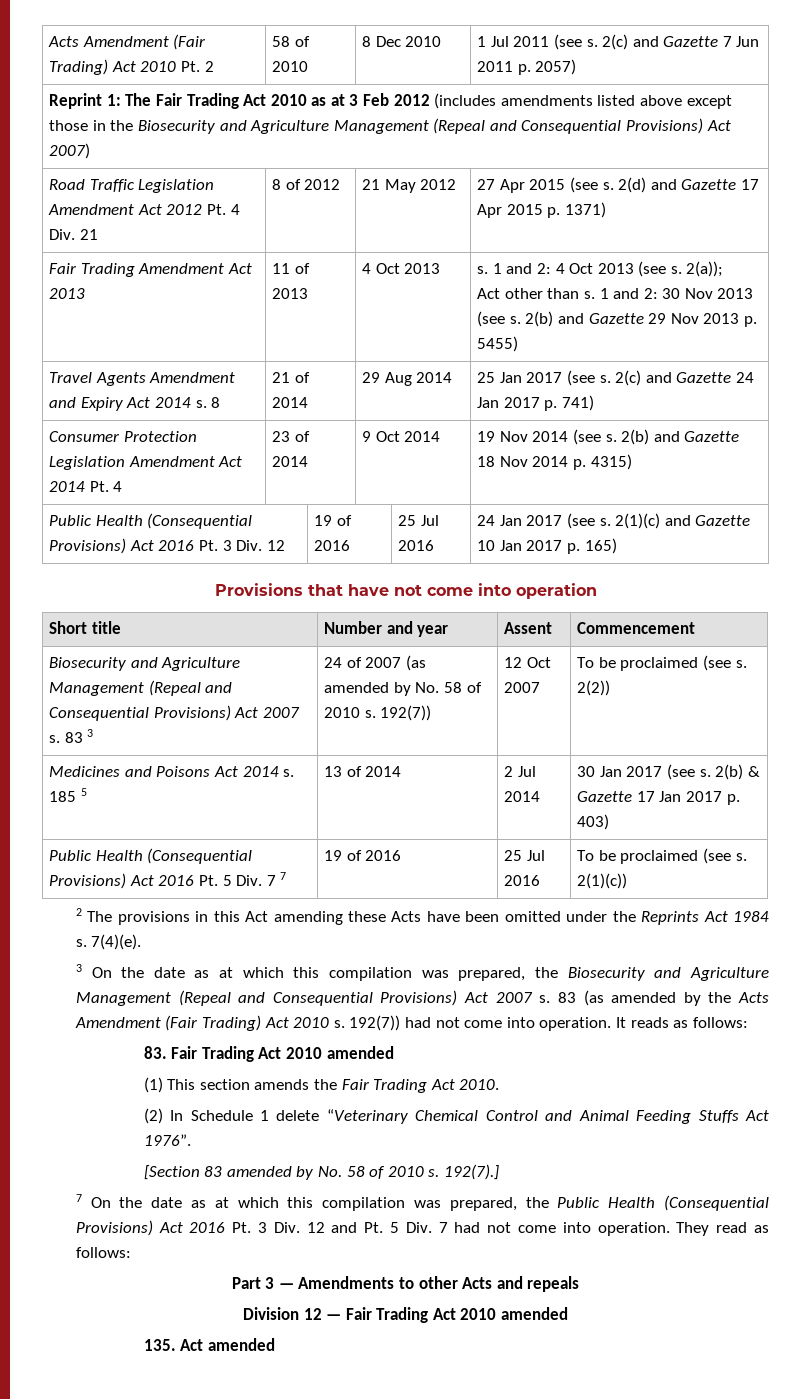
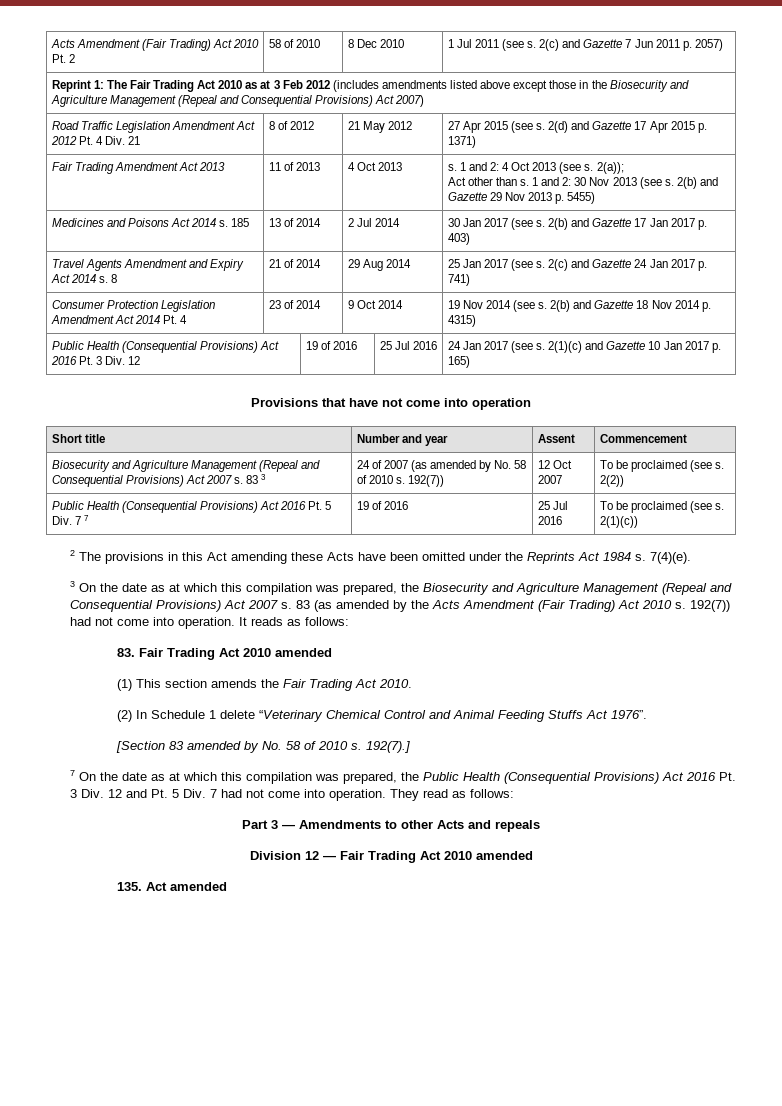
(519, 344) none -> [51,218,250,227] [268,218,321,227] [347,218,400,227] [447,218,707,230] [447,233,470,245] // Medicines and Poisons Act 2014 s. 185 | 13 of 2014 | 2 Jul 2014 | 30 Jan 2017 (see s. 2(b) and Gazette 17 Jan 2017 p. 403)
[49,766,295,777] [49,788,87,802] [324,766,402,777] [504,766,536,777] [504,791,541,802] [577,764,760,780] [577,791,740,805] [577,814,610,830] // Medicines and Poisons Act 2014 s. 185 5 | 13 of 2014 | 2 Jul 2014 | 30 Jan 2017 (see s. 2(b) & Gazette 17 Jan 2017 p. 403) -> (624, 481) none

